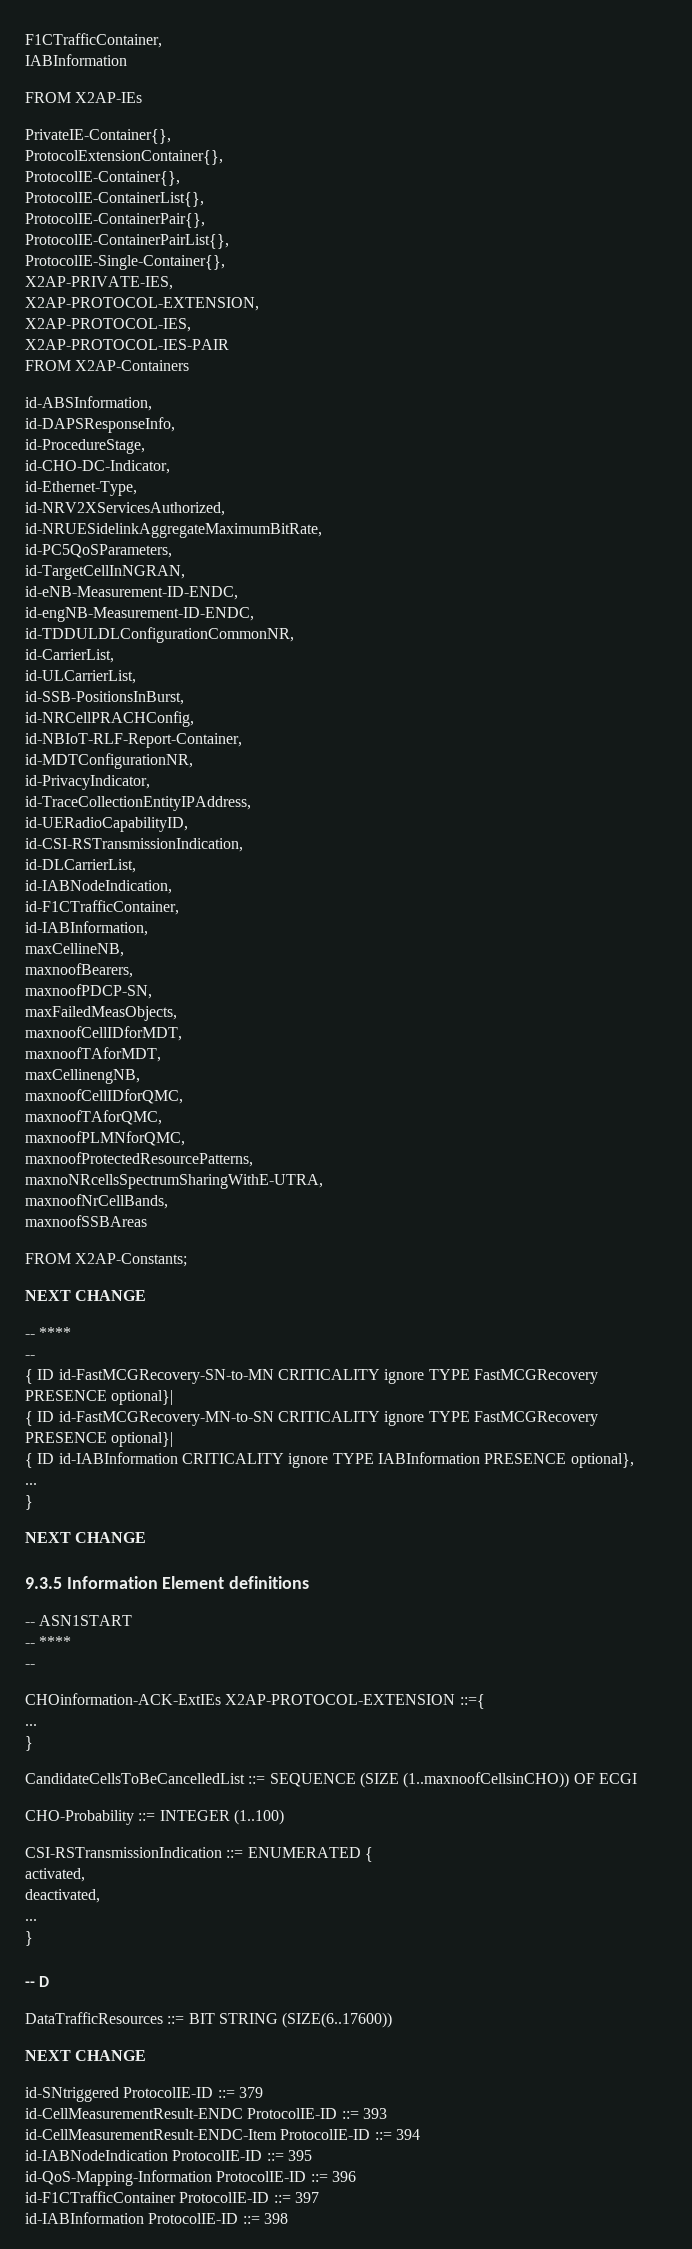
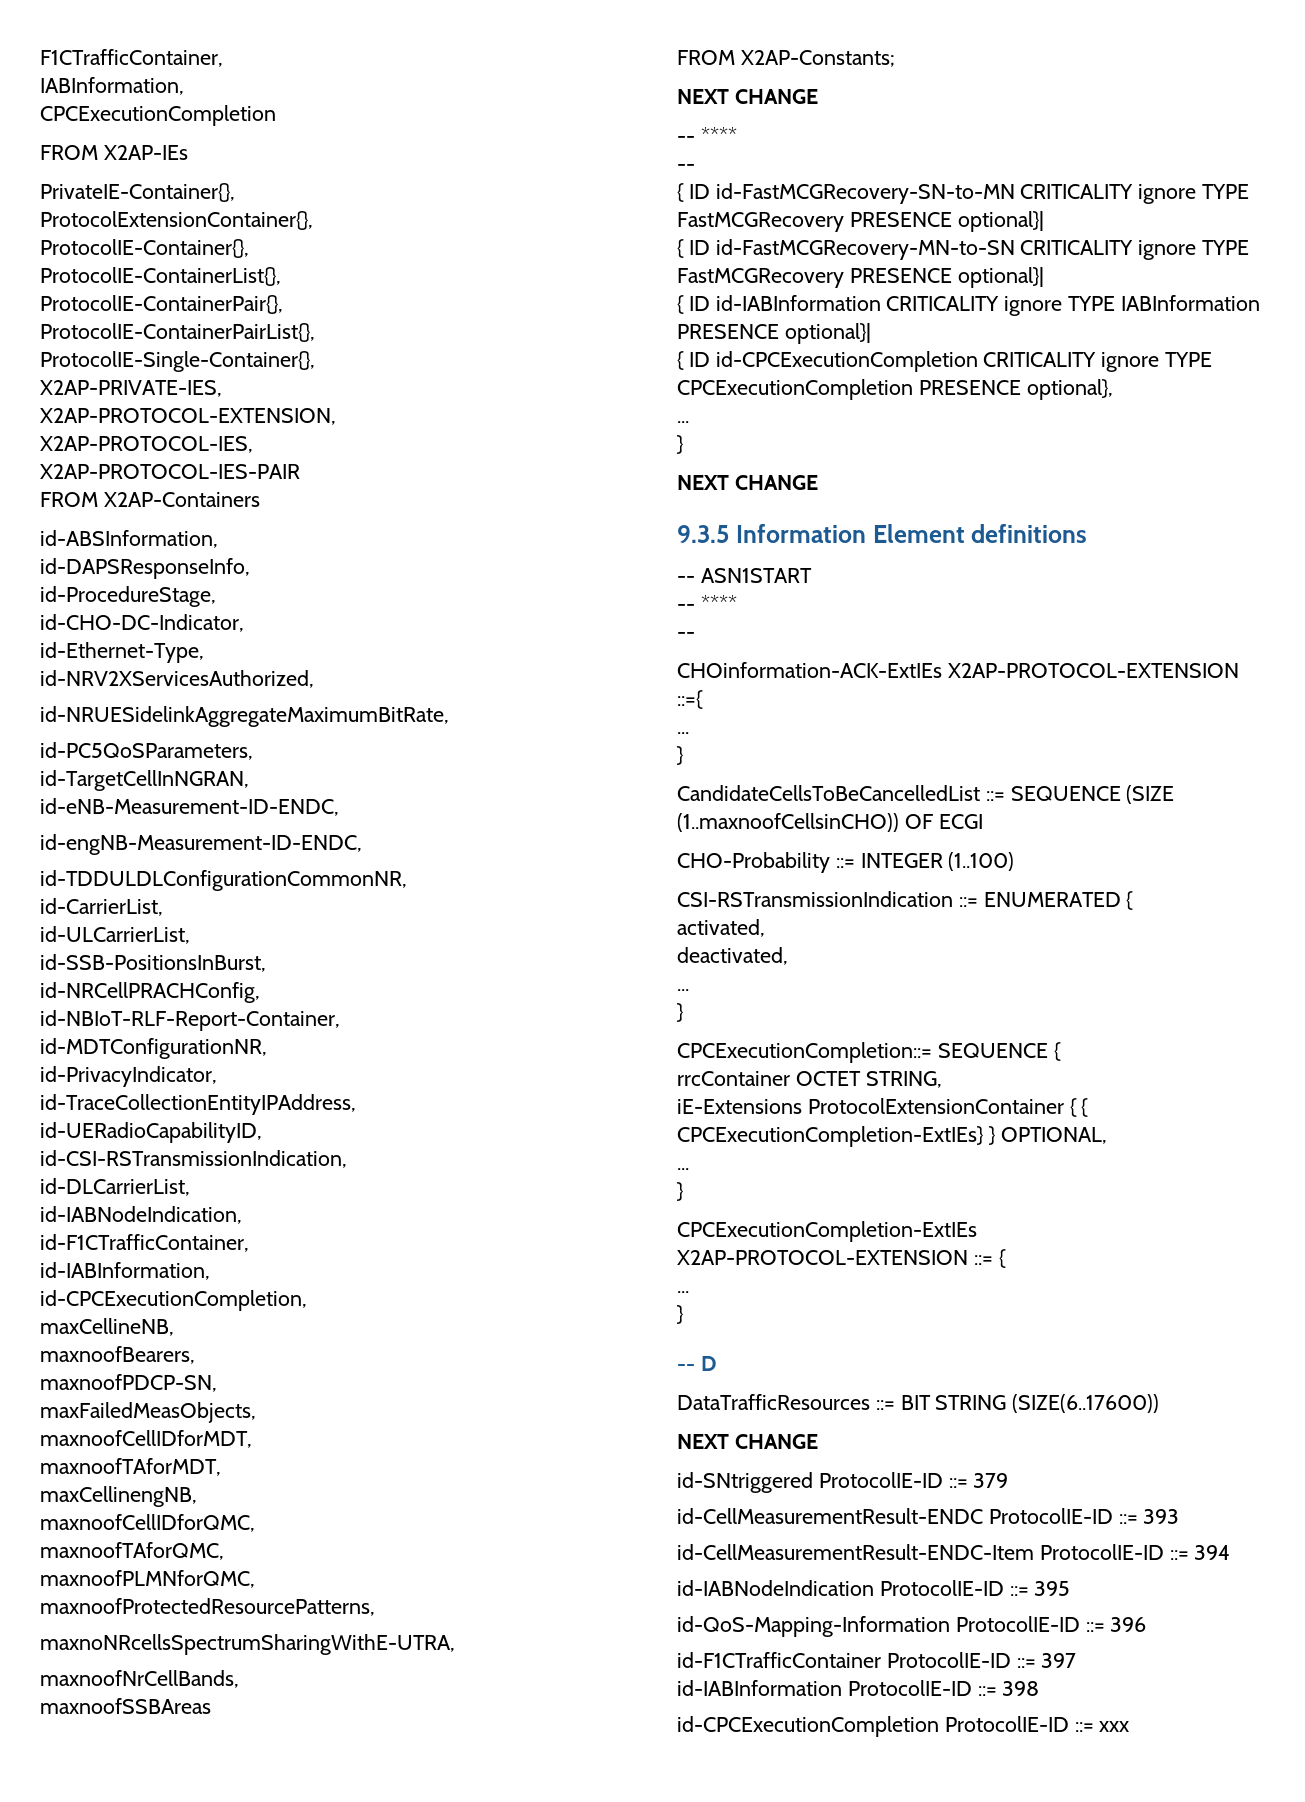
[25,54,127,66] IABInformation -> [40,77,184,95] [40,105,276,126] IABInformation, // CPCExecutionCompletion
(148, 928) none -> [40,1290,307,1311] // id-CPCExecutionCompletion,
(567, 1458) none -> [784,323,871,344] [677,351,1213,372] [677,379,1021,400] optional}| // { ID id-CPCExecutionCompletion CRITICALITY ignore TYPE CPCExecutionCompletion PRESENCE
(33, 1938) none -> [677,1042,1061,1063] [677,1071,942,1088] [677,1098,1089,1117] [677,1126,1107,1147] [677,1168,689,1170] [677,1182,684,1201] [677,1221,977,1242] [677,1249,1006,1268] [677,1291,689,1293] [677,1305,684,1324] // CPCExecutionCompletion::= SEQUENCE { // rrcContainer OCTET STRING, // iE-Extensions ProtocolExtensionContainer { { CPCExecutionCompletion-ExtIEs} } OPTIONAL, // ... // } // CPCExecutionCompletion-ExtIEs X2AP-PROTOCOL-EXTENSION ::= { // ... // }
(288, 2218) none -> [677,1716,1130,1737] // id-CPCExecutionCompletion ProtocolIE-ID ::= xxx

